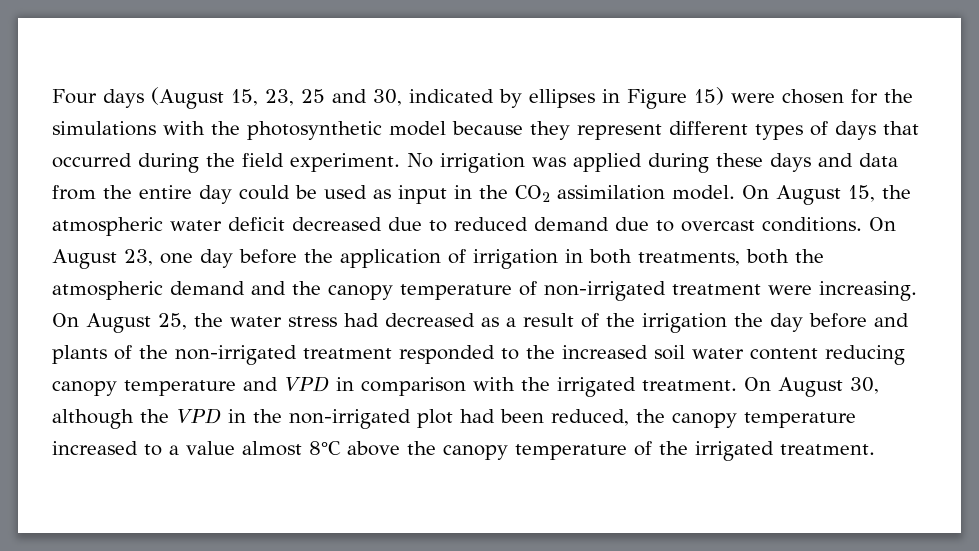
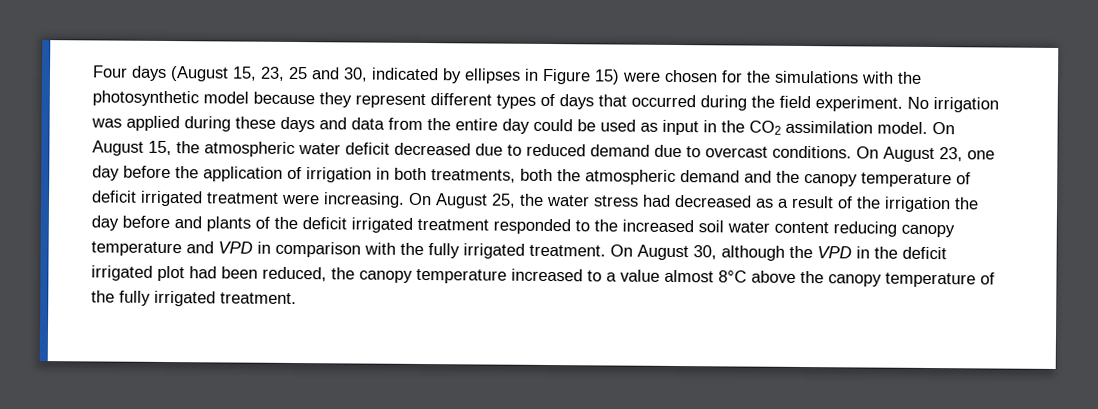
[544,281,666,301] non-irrigated -> [92,190,203,207] deficit irrigated
[175,345,297,365] non-irrigated -> [302,217,413,233] deficit irrigated
(550, 384) none -> [428,243,460,259] fully
[289,409,411,429] non-irrigated -> [902,246,947,260] [91,265,153,281] deficit irrigated
(688, 448) none -> [119,290,151,306] fully

